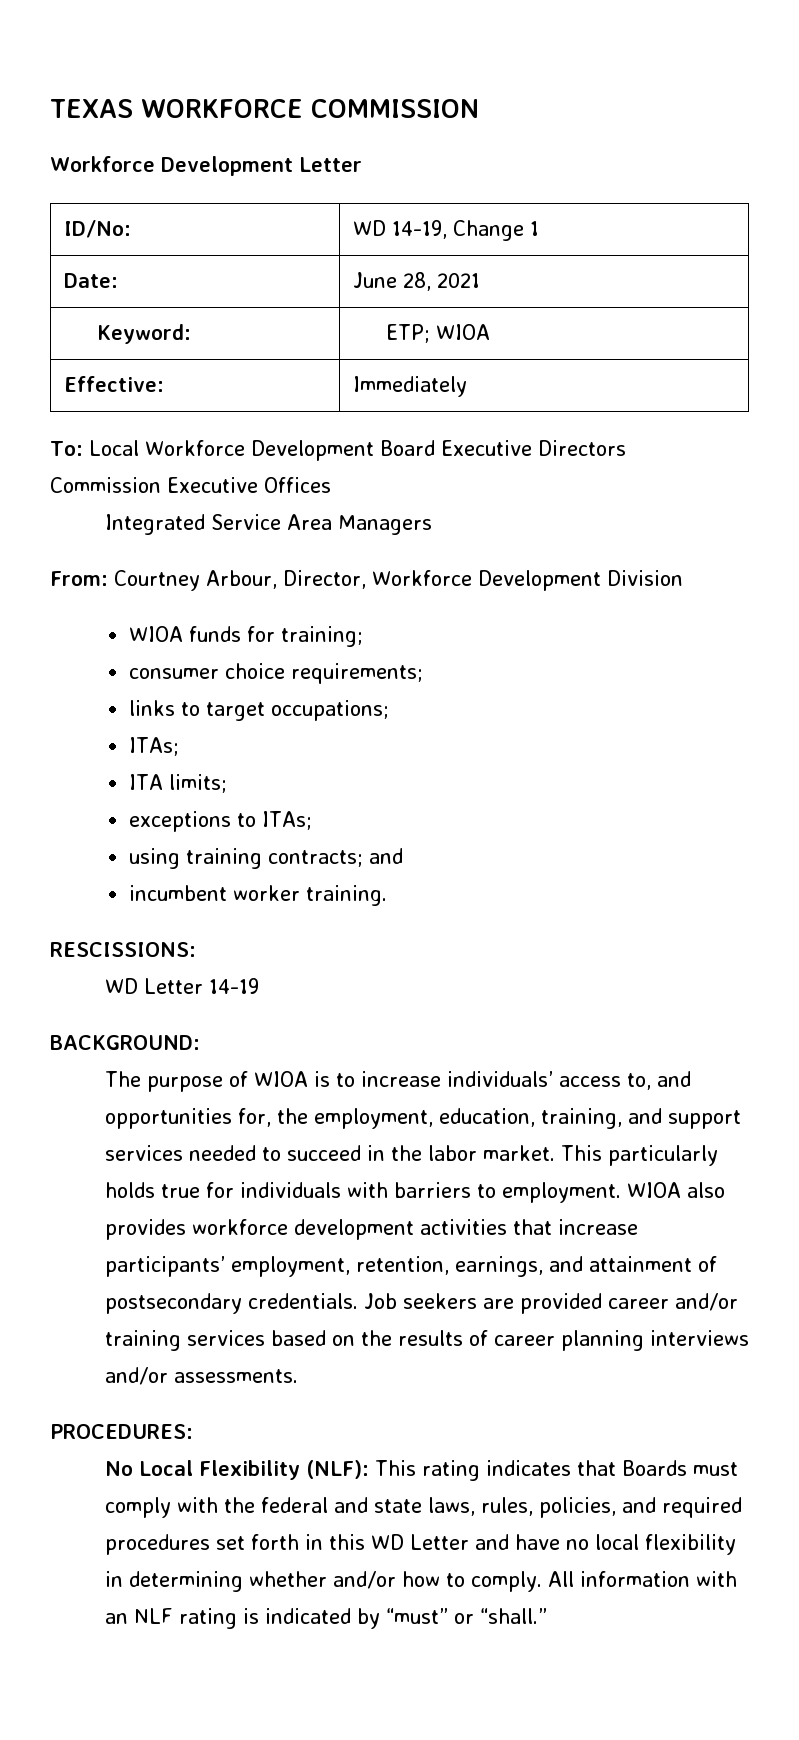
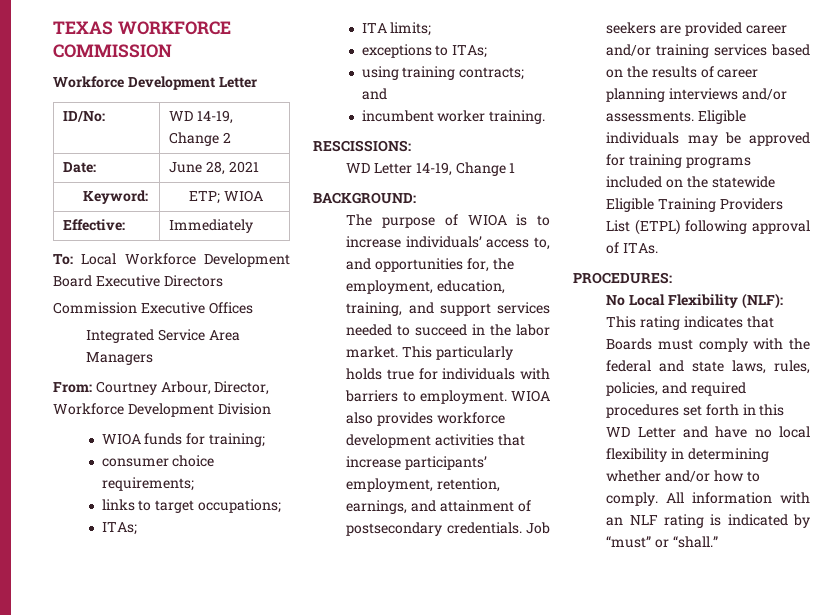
[529,221,539,236] 1 -> [222,132,231,143] 2
[208,978,259,994] 14-19 -> [415,162,516,176] 14-19, Change 1
(298, 1376) none -> [698,110,747,124] [606,132,810,146] [606,154,751,168] [606,176,775,188] [606,198,783,212] [606,219,810,235] [606,242,659,254] Eligible individuals may be approved for training programs included on the statewide Eligible Training Providers List (ETPL) following approval of ITAs.

